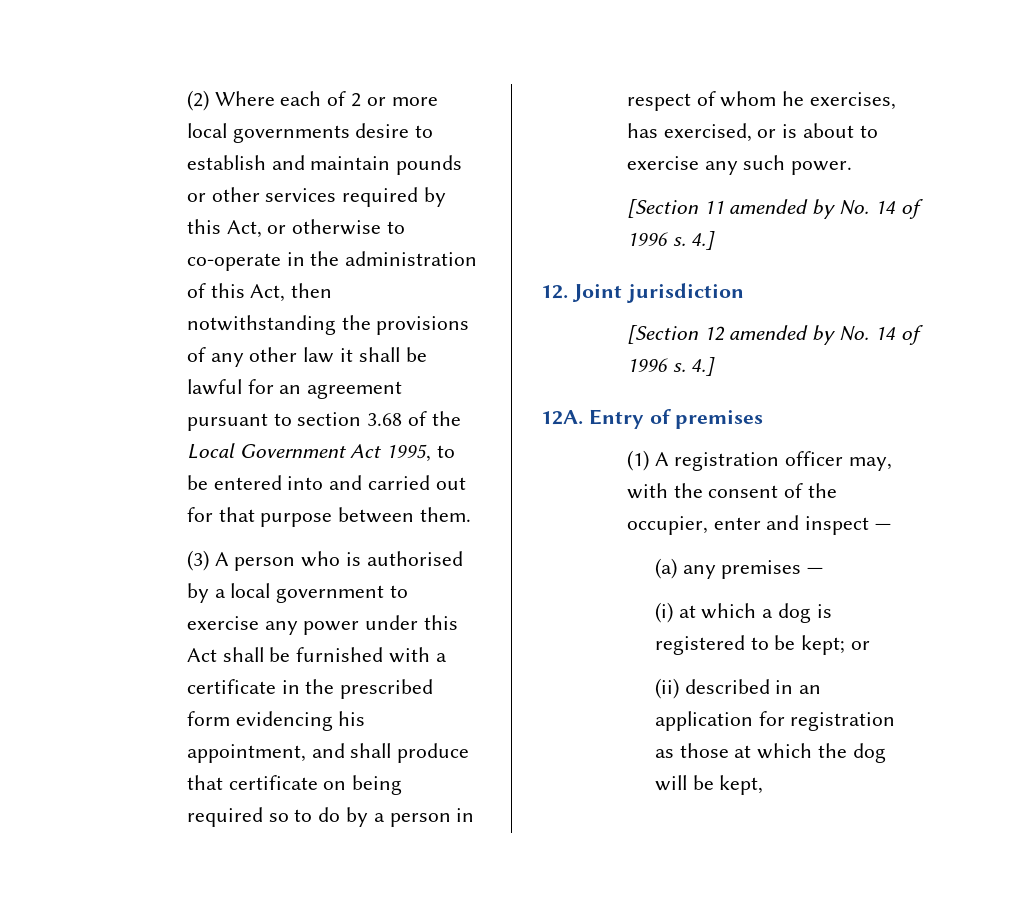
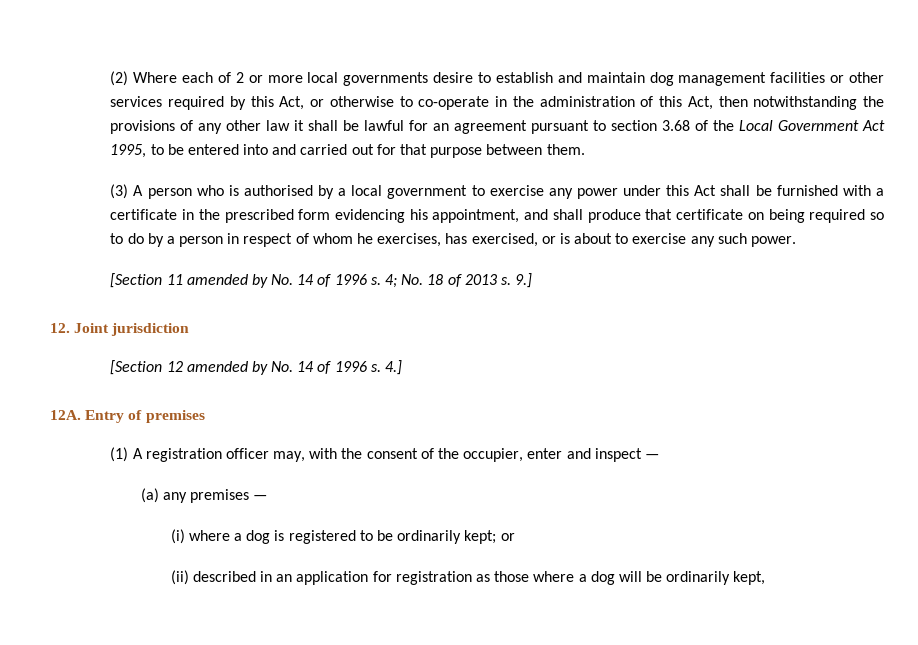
[396,155,463,175] pounds -> [649,72,826,86] dog management facilities
[691,231,716,250] 4.] -> [384,273,533,288] 4; No. 18 of 2013 s. 9.]
[678,603,757,619] at which -> [188,530,230,541] where
(796, 642) none -> [397,530,462,544] ordinarily
[734,743,847,759] at which the -> [533,571,587,582] where a
(714, 782) none -> [666,571,731,585] ordinarily

